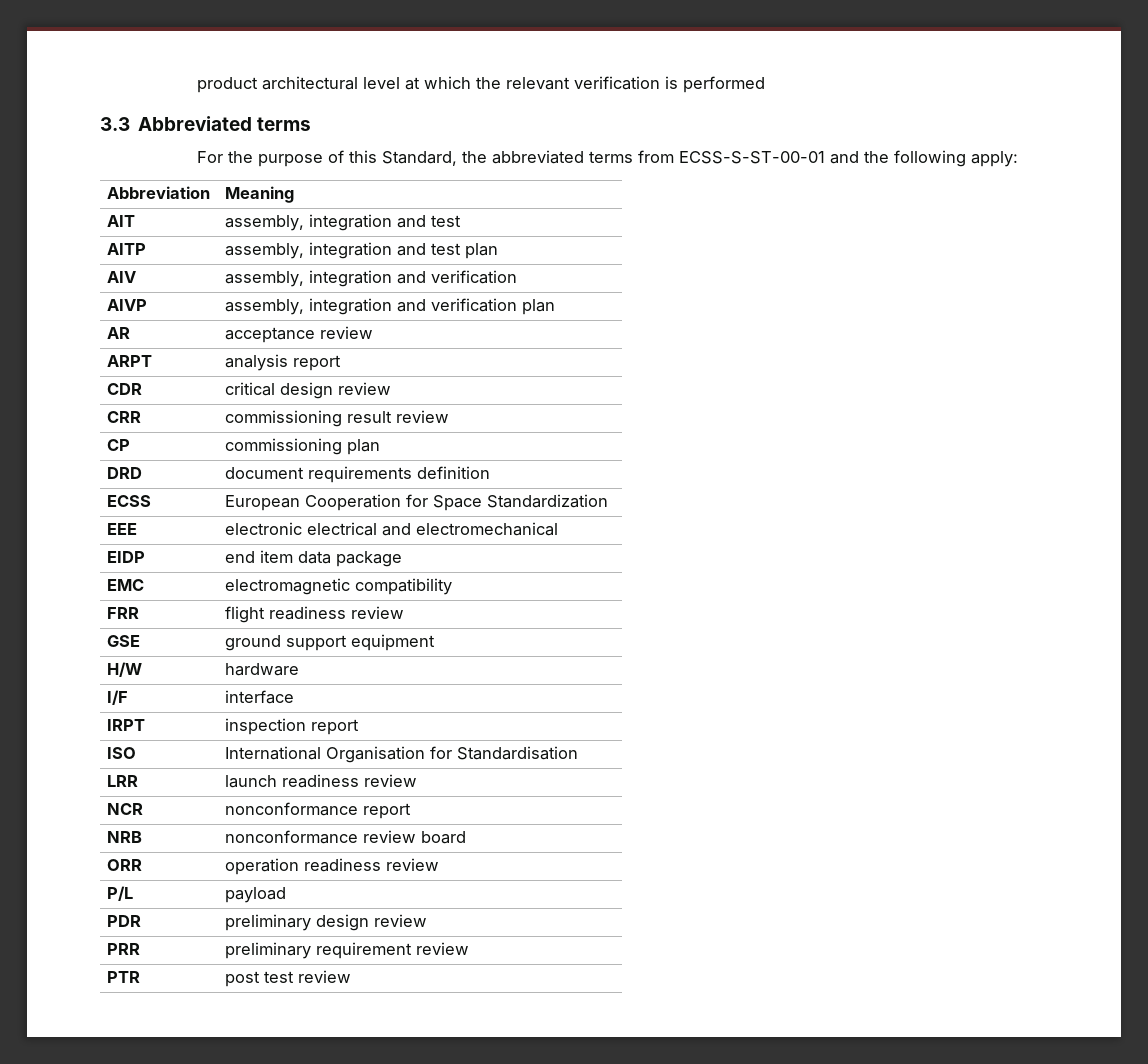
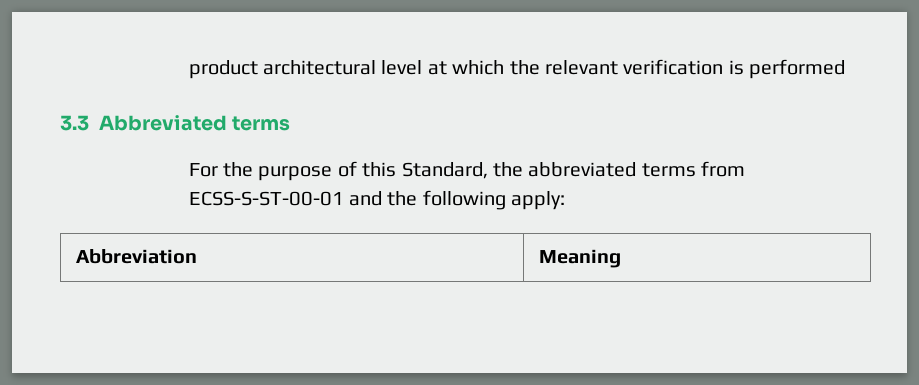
[107,215,136,227] [225,214,462,231] [107,243,147,255] [225,242,499,259] [107,271,137,283] [225,270,518,287] [107,299,148,311] [225,298,556,315] [107,327,131,339] [225,326,374,343] [107,355,153,367] [225,354,342,371] [107,383,143,395] [225,382,392,399] [107,411,142,423] [225,410,450,427] [107,439,131,451] [225,438,381,455] [107,467,143,479] [225,466,491,483] [107,495,152,507] [225,494,609,511] [107,523,138,535] [225,522,559,536] [107,551,146,563] [225,550,403,567] [107,579,145,591] [225,578,453,595] [107,607,140,619] [225,606,405,623] [107,635,141,647] [225,634,436,651] [107,662,143,677] [225,663,300,676] [107,690,129,705] [225,690,295,704] [107,719,146,731] [225,718,360,735] [107,747,137,759] [225,746,579,763] [107,775,139,787] [225,774,418,788] [107,803,144,815] [225,802,412,819] [107,831,143,843] [225,830,467,844] [107,859,143,871] [225,858,440,875] [107,886,134,901] [225,887,287,903] [107,915,142,927] [225,914,428,931] [107,943,141,955] [225,942,470,959] [107,971,141,983] [225,970,352,987] // AIT | assembly, integration and test // AITP | assembly, integration and test plan // AIV | assembly, integration and verification // AIVP | assembly, integration and verification plan // AR | acceptance review // ARPT | analysis report // CDR | critical design review // CRR | commissioning result review // CP | commissioning plan // DRD | document requirements definition // ECSS | European Cooperation for Space Standardization // EEE | electronic electrical and electromechanical // EIDP | end item data package // EMC | electromagnetic compatibility // FRR | flight readiness review // GSE | ground support equipment // H/W | hardware // I/F | interface // IRPT | inspection report // ISO | International Organisation for Standardisation // LRR | launch readiness review // NCR | nonconformance report // NRB | nonconformance review board // ORR | operation readiness review // P/L | payload // PDR | preliminary design review // PRR | preliminary requirement review // PTR | post test review -> (621, 258) none

